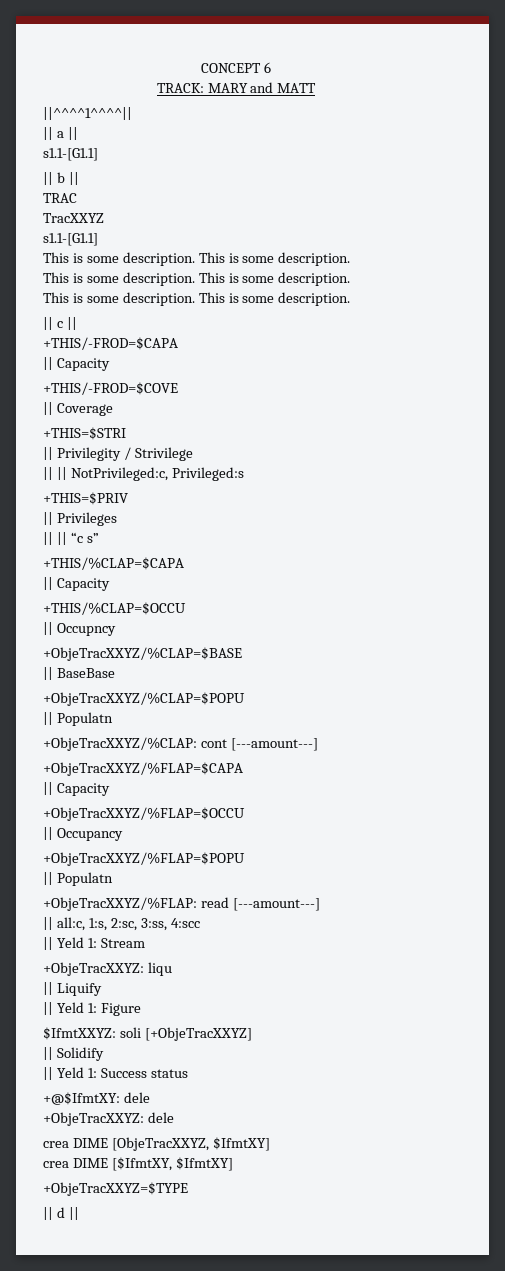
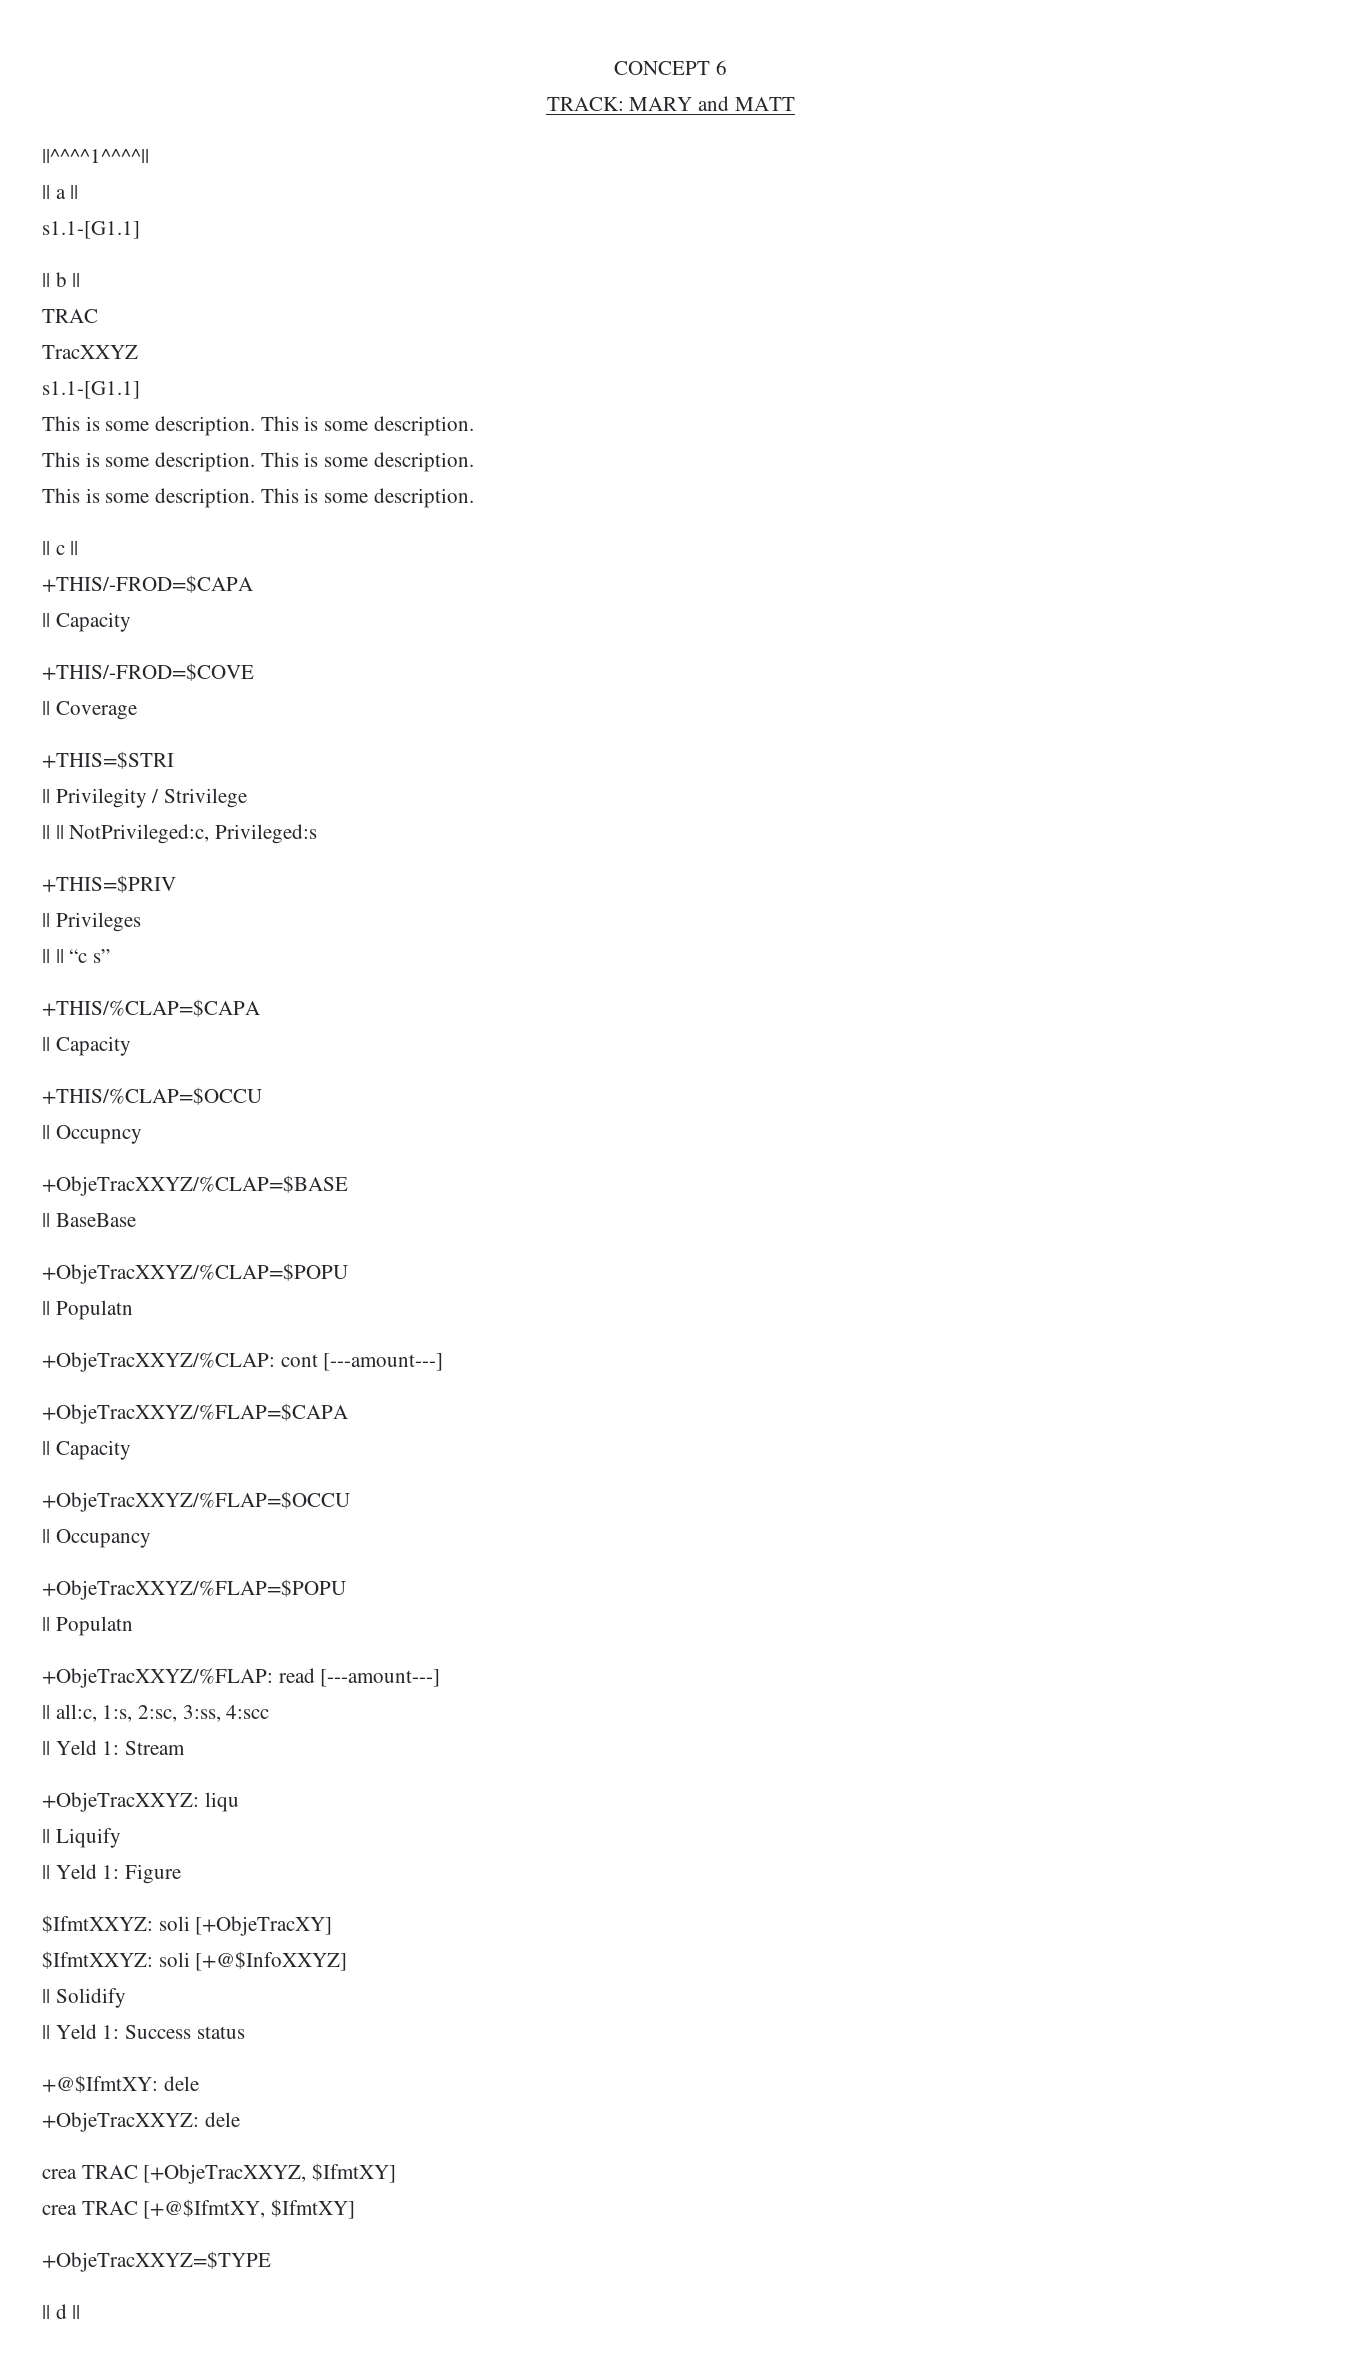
[144,1027,252,1041] [+ObjeTracXXYZ] -> [195,1916,333,1936] [42,1951,348,1971] [+ObjeTracXY] // $IfmtXXYZ: soli [+@$InfoXXYZ]
[72,1137,209,1151] DIME [ObjeTracXXYZ, -> [81,2164,307,2184] TRAC [+ObjeTracXXYZ,
[72,1157,172,1171] DIME [$IfmtXY, -> [81,2199,266,2219] TRAC [+@$IfmtXY,

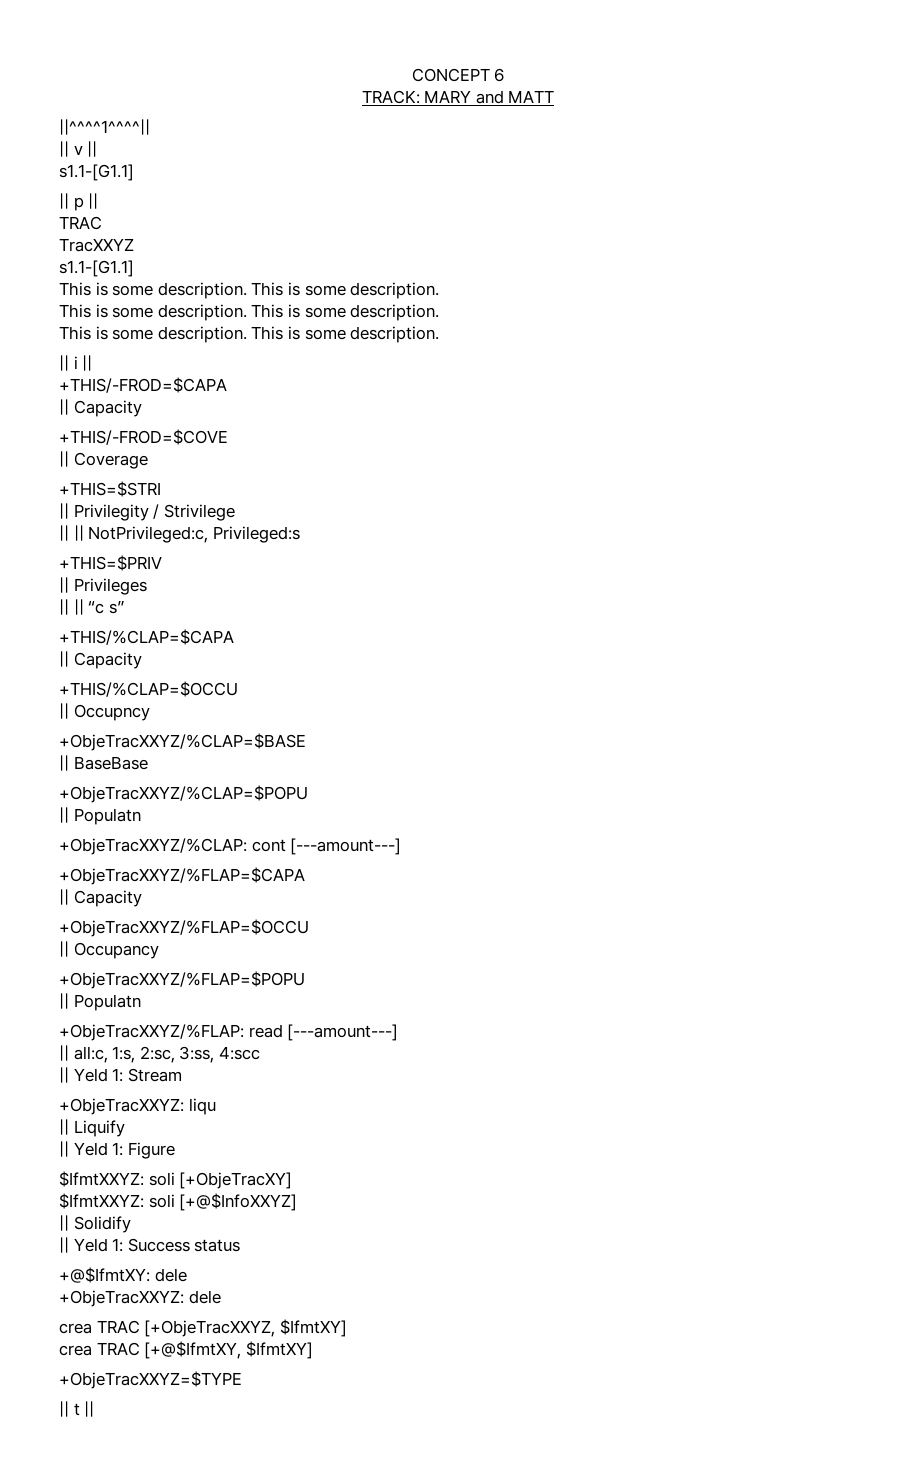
[55,189,66,199] a -> [73,146,83,155] v
[55,272,67,287] b -> [73,197,84,211] p
[55,545,65,555] c -> [73,356,78,369] i
[55,2304,67,2319] d -> [73,1403,80,1416] t

